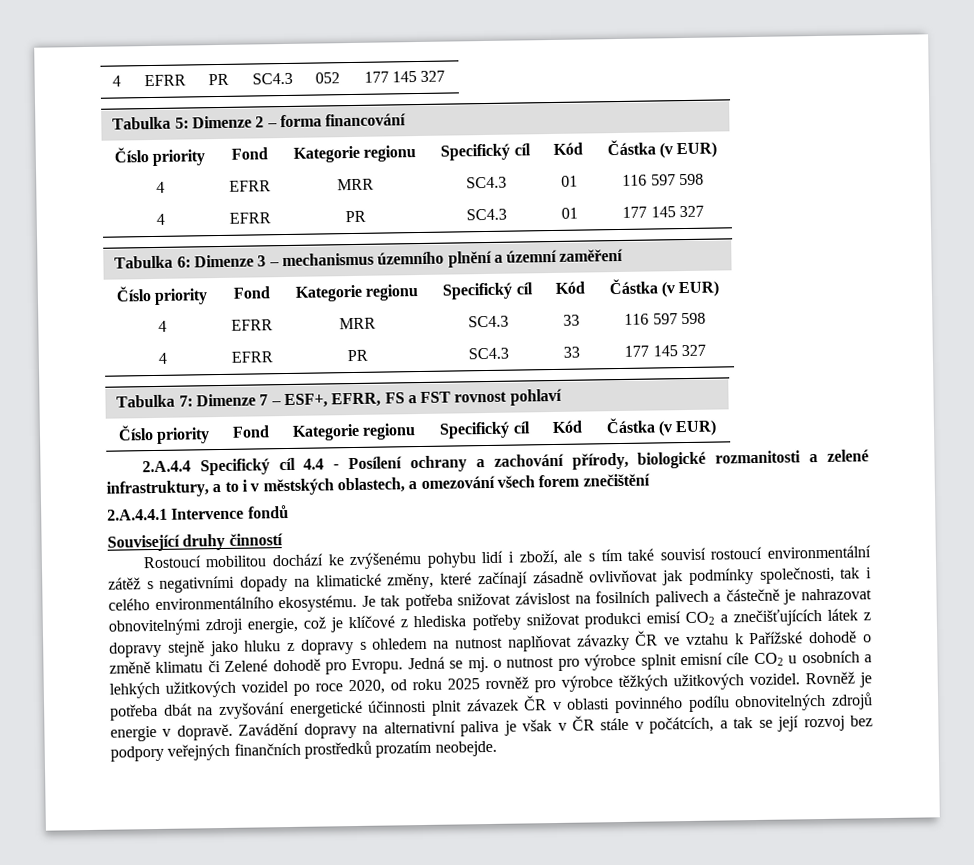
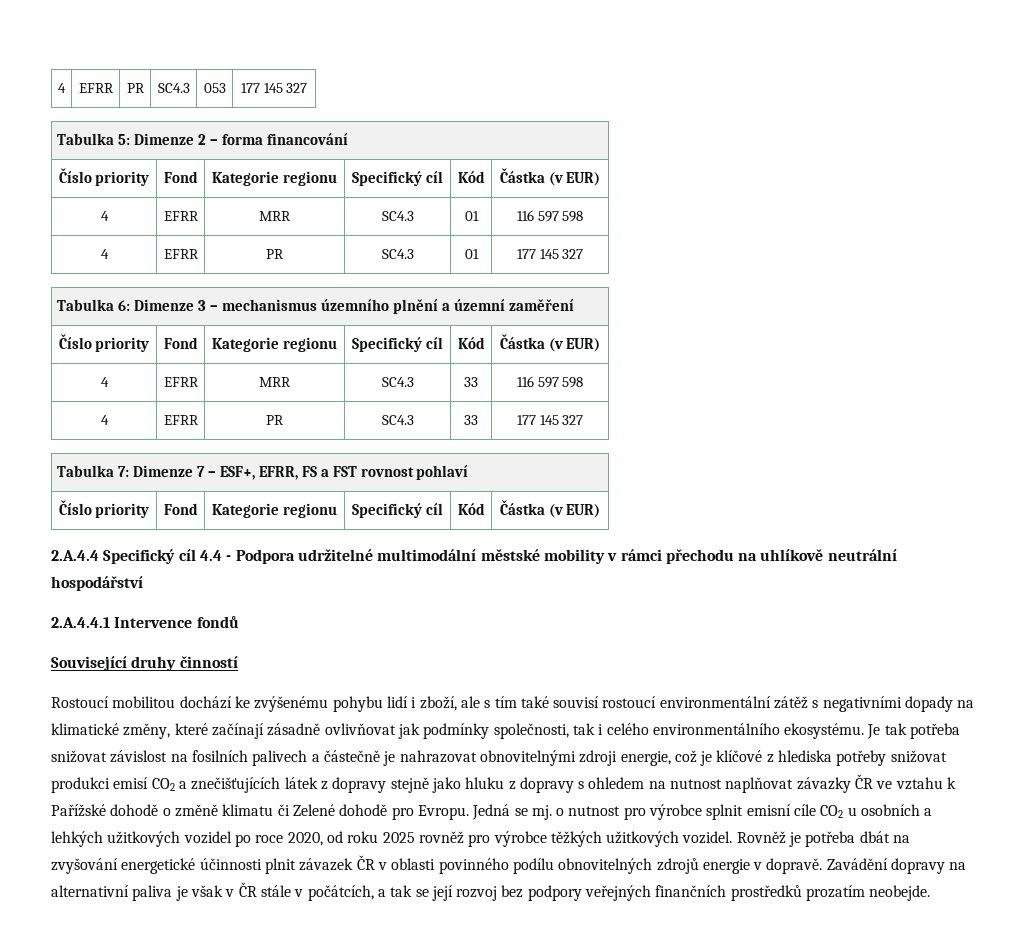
[112,75,121,87] [143,74,186,87] [208,73,229,86] [251,72,293,85] [315,72,340,84] 4 | EFRR | PR | SC4.3 | 052 -> [58,83,66,93] [78,83,114,93] [126,83,145,93] [157,83,190,93] [203,83,226,93] 4 | EFRR | PR | SC4.3 | 053
[348,449,870,473] [106,473,650,498] Posílení ochrany a zachování přírody, biologické rozmanitosti a zelené infrastruktury, a to i v městských oblastech, a omezování všech forem znečištění -> [235,549,897,564] [51,576,143,591] Podpora udržitelné multimodální městské mobility v rámci přechodu na uhlíkově neutrální hospodářství

